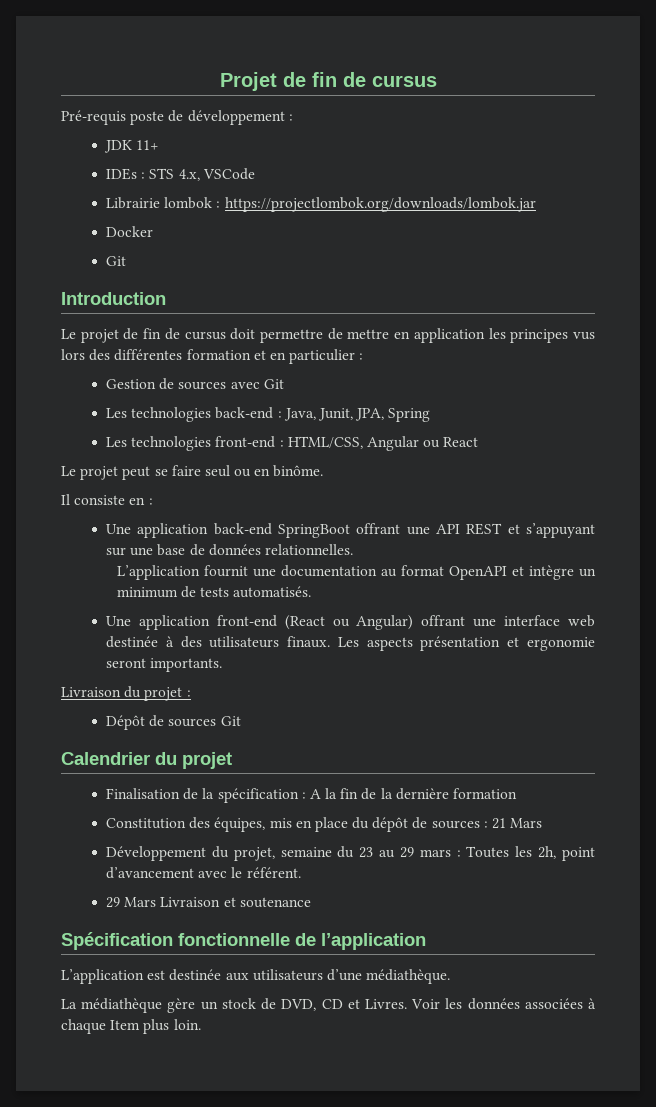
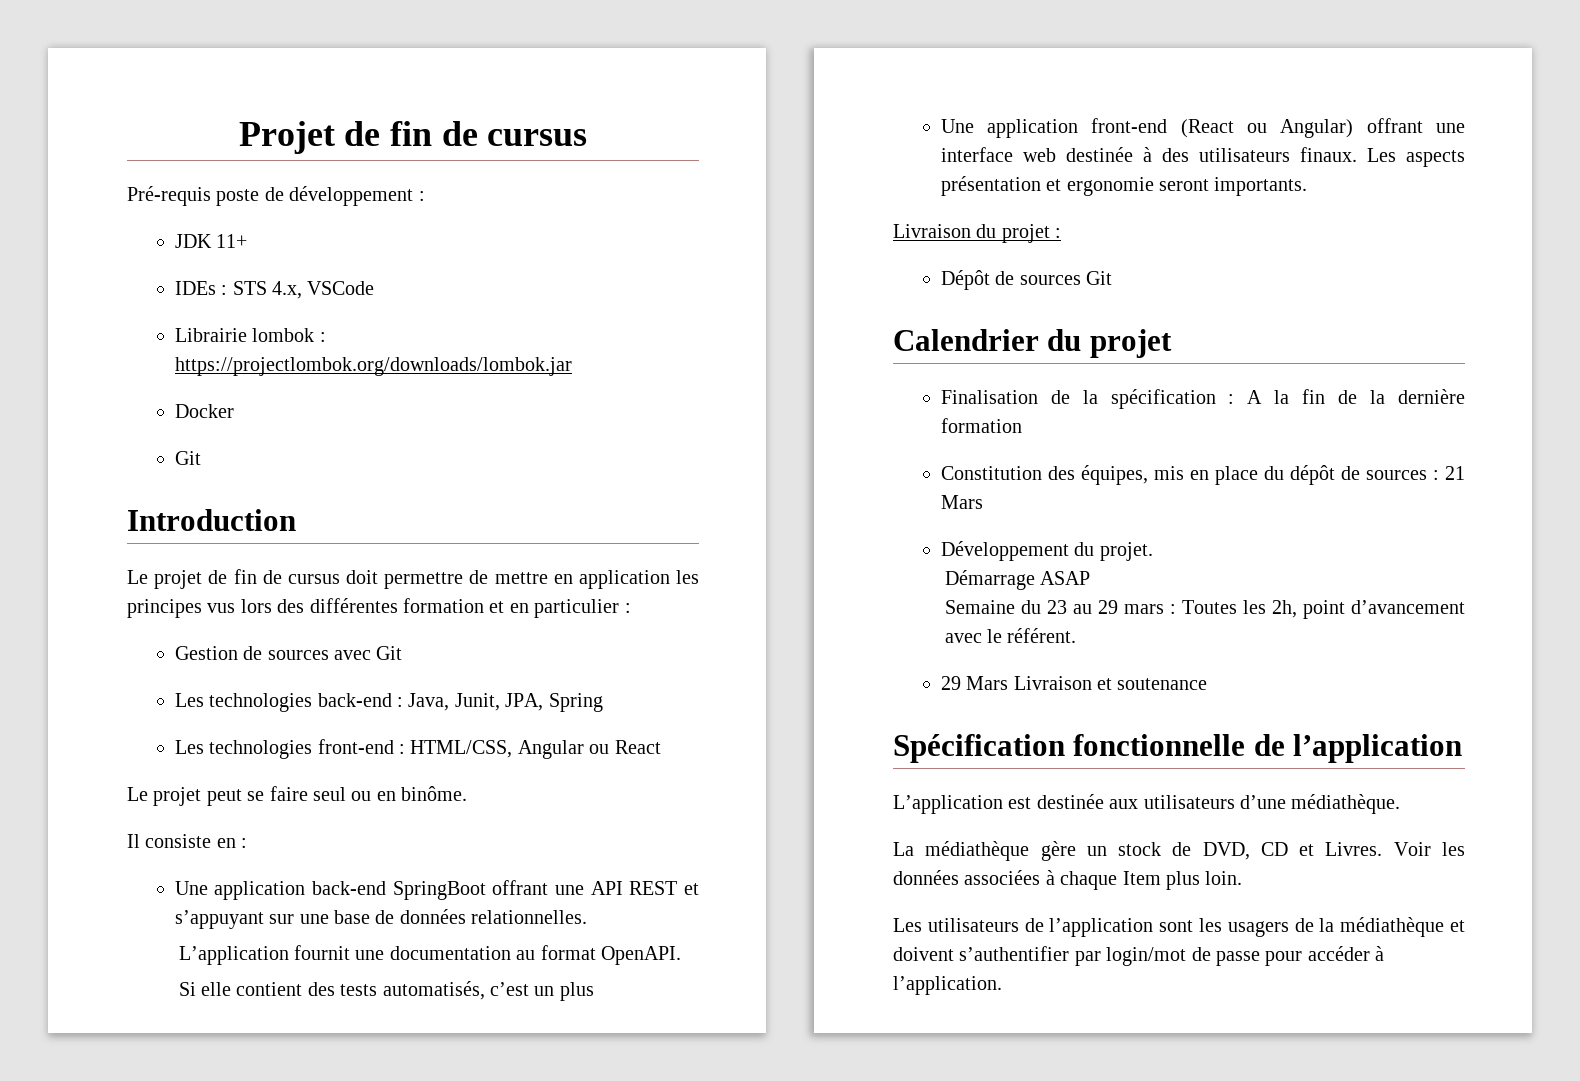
[448,565,597,580] [116,586,312,598] OpenAPI et intègre un minimum de tests automatisés. -> [600,946,681,965] [178,981,594,1001] OpenAPI. // Si elle contient des tests automatisés, c’est un plus
[233,847,332,861] projet, semaine -> [1099,542,1153,561] [944,570,1090,590] [944,600,1015,614] projet. // Démarrage ASAP // Semaine
(201, 1024) none -> [893,917,1465,937] [893,946,1385,966] [893,976,1002,995] // Les utilisateurs de l’application sont les usagers de la médiathèque et doivent s’authentifier par login/mot de passe pour accéder à l’application.

